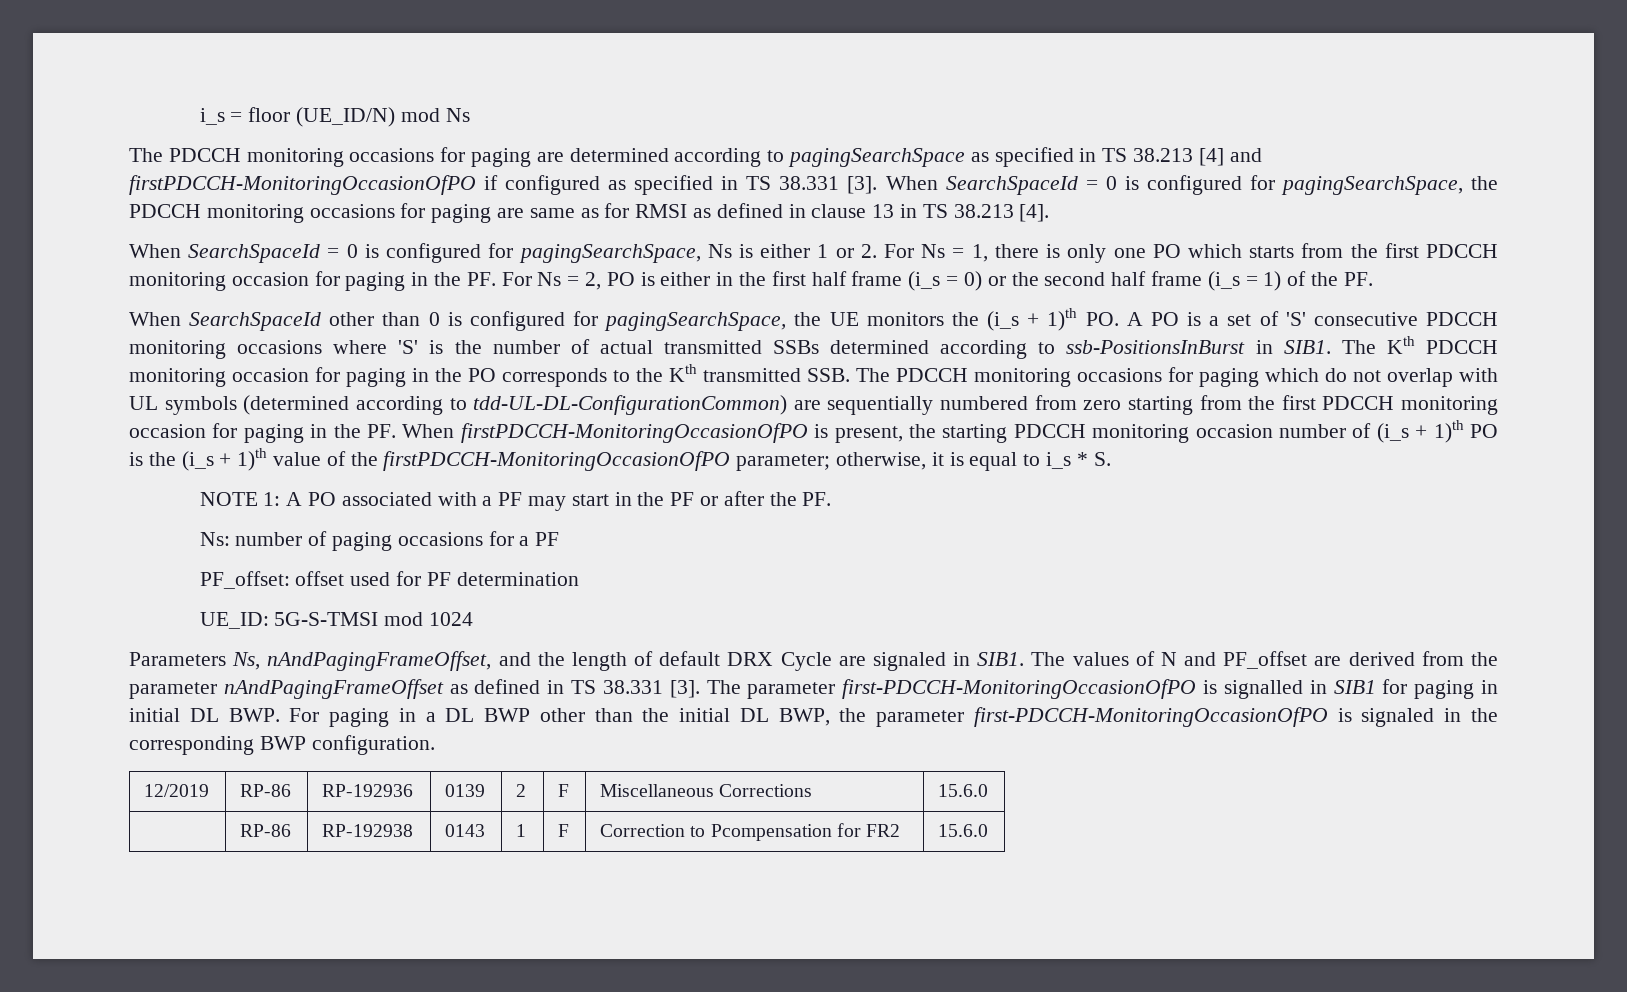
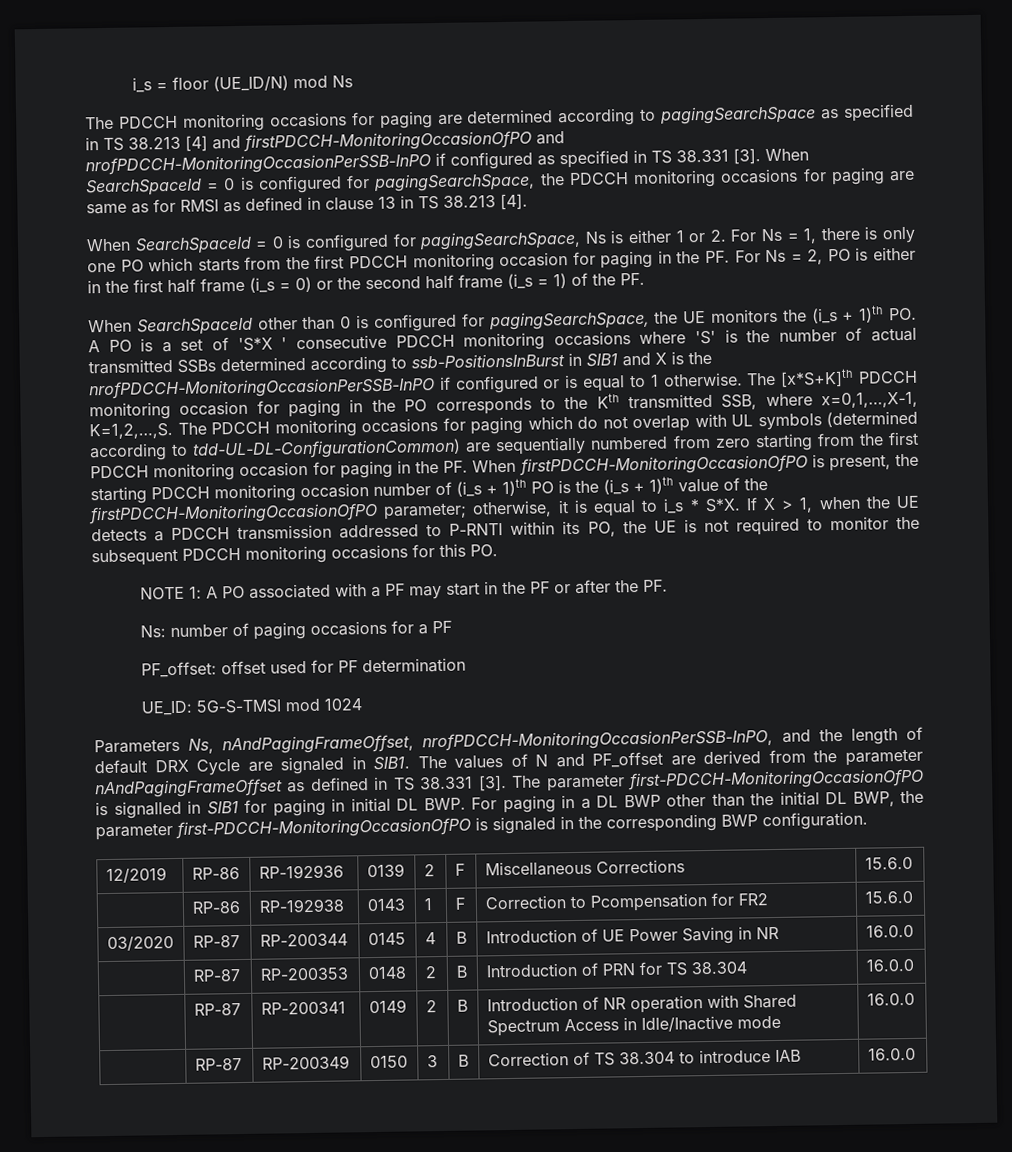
(476, 185) none -> [536,131,565,145] [85,153,431,176] and nrofPDCCH-MonitoringOccasionPerSSB-InPO
[1285,312,1306,326] 'S' -> [237,337,288,352] 'S*X '
[1283,336,1415,354] SIB1. The Kth -> [586,351,712,367] [89,368,855,400] SIB1 and X is the nrofPDCCH-MonitoringOccasionPerSSB-InPO if configured or is equal to 1 otherwise. The [x*S+K]th
[807,368,850,382] SSB. -> [721,391,918,410] [89,422,173,440] SSB, where x=0,1,…,X-1, K=1,2,…,S.
[1093,452,1111,466] S. -> [704,495,920,513] [91,516,920,542] [91,543,498,567] S*X. If X > 1, when the UE detects a PDCCH transmission addressed to P-RNTI within its PO, the UE is not required to monitor the subsequent PDCCH monitoring occasions for this PO.
(492, 661) none -> [422,729,774,752] nrofPDCCH-MonitoringOccasionPerSSB-InPO,
(989, 830) none -> [106,936,174,952] [192,935,240,948] [259,933,348,947] [367,932,406,946] [424,932,436,945] [455,931,467,944] [485,926,779,945] [865,924,914,938] [192,969,241,982] [259,967,349,981] [367,966,407,980] [424,966,437,979] [455,965,468,978] [485,961,747,978] [865,958,914,972] [193,1003,241,1016] [260,1001,346,1015] [368,999,407,1014] [425,1000,437,1013] [456,999,468,1012] [486,994,797,1014] [486,1015,781,1037] [866,992,915,1006] [194,1058,242,1071] [261,1055,350,1070] [369,1055,408,1069] [426,1055,438,1068] [457,1054,469,1067] [487,1049,801,1067] [867,1047,916,1061] // 03/2020 | RP-87 | RP-200344 | 0145 | 4 | B | Introduction of UE Power Saving in NR | 16.0.0 // | RP-87 | RP-200353 | 0148 | 2 | B | Introduction of PRN for TS 38.304 | 16.0.0 // | RP-87 | RP-200341 | 0149 | 2 | B | Introduction of NR operation with Shared Spectrum Access in Idle/Inactive mode | 16.0.0 // | RP-87 | RP-200349 | 0150 | 3 | B | Correction of TS 38.304 to introduce IAB | 16.0.0

